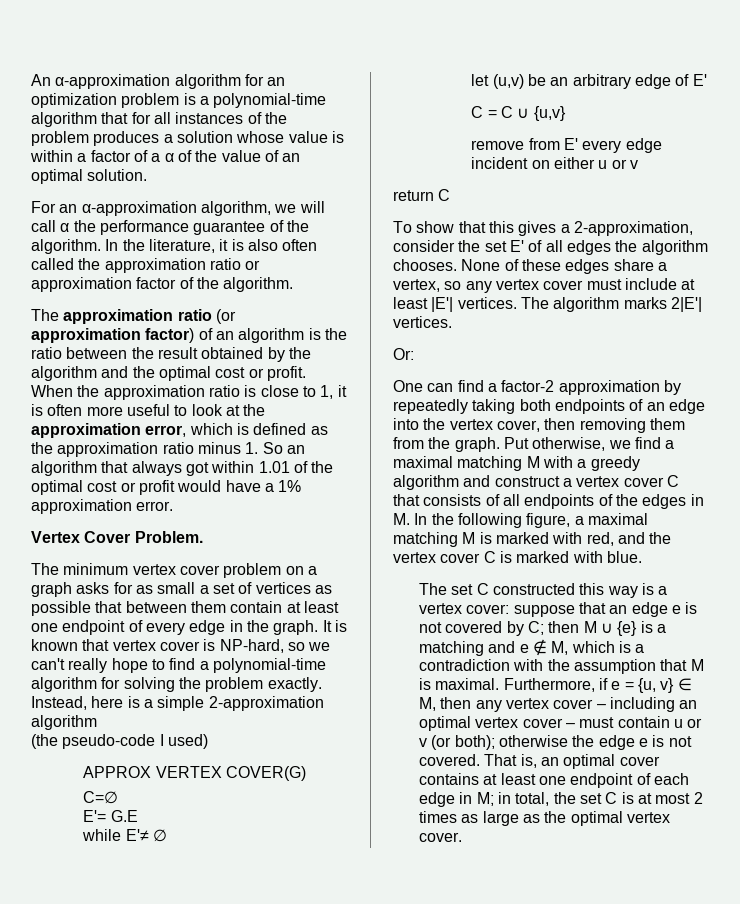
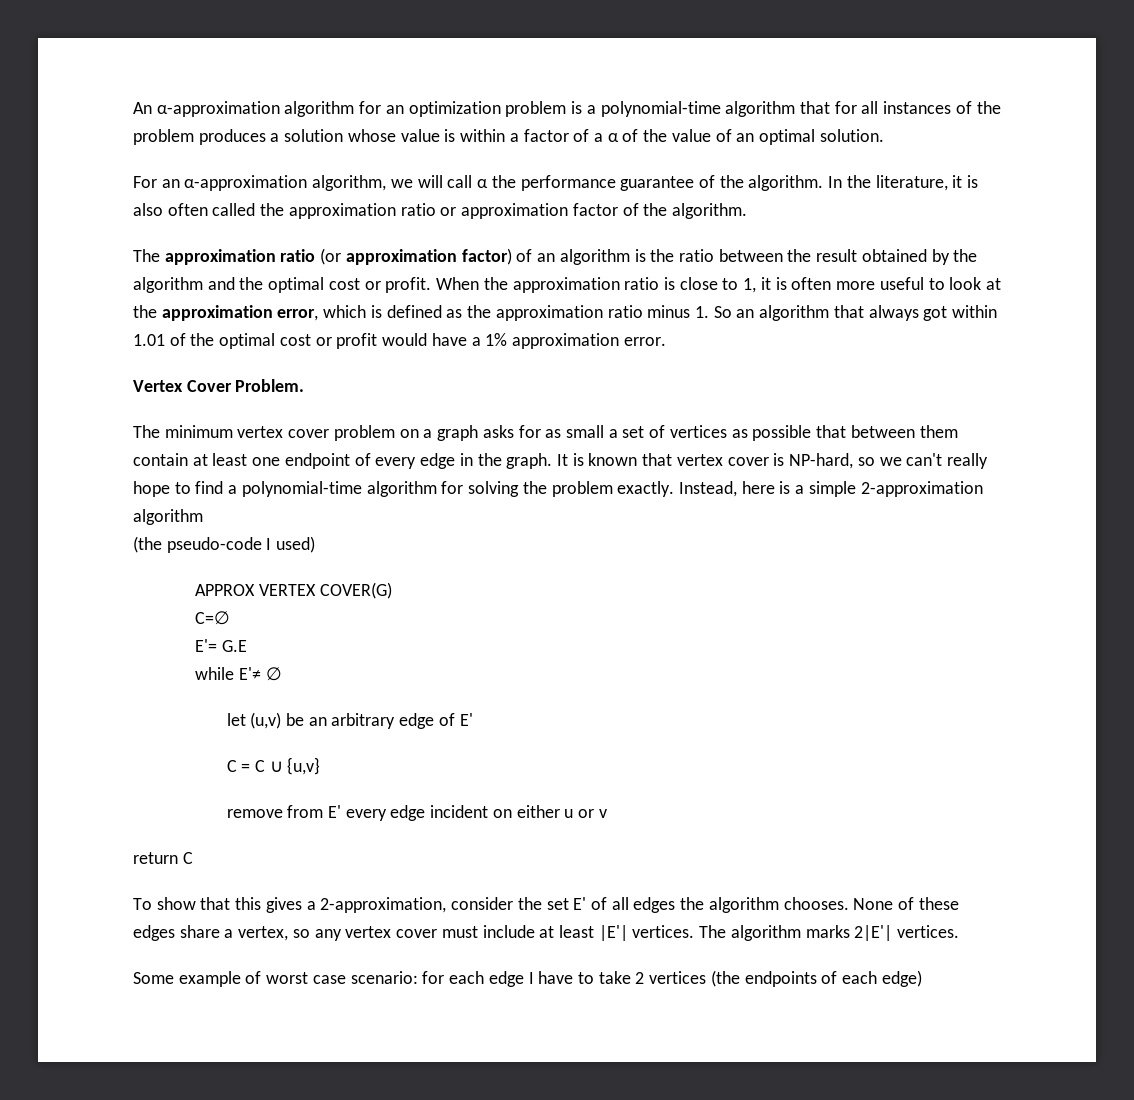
[393,348,414,360] [393,380,681,395] [393,399,705,414] [393,418,685,433] [393,437,675,452] [393,456,640,471] [393,475,679,490] [393,494,704,509] [393,513,648,528] [393,532,672,547] [393,551,642,563] [419,583,668,598] [419,602,698,617] [419,621,667,636] [419,639,645,656] [419,659,704,674] [419,678,692,693] [419,697,698,712] [419,716,703,731] [419,735,692,750] [419,754,660,769] [419,773,690,788] [419,792,703,807] [419,811,671,826] [419,832,463,842] Or: // One can find a factor-2 approximation by repeatedly taking both endpoints of an edge into the vertex cover, then removing them from the graph. Put otherwise, we find a maximal matching M with a greedy algorithm and construct a vertex cover C that consists of all endpoints of the edges in M. In the following figure, a maximal matching M is marked with red, and the vertex cover C is marked with blue. // The set C constructed this way is a vertex cover: suppose that an edge e is not covered by C; then M ∪ {e} is a matching and e ∉ M, which is a contradiction with the assumption that M is maximal. Furthermore, if e = {u, v} ∈ M, then any vertex cover – including an optimal vertex cover – must contain u or v (or both); otherwise the edge e is not covered. That is, an optimal cover contains at least one endpoint of each edge in M; in total, the set C is at most 2 times as large as the optimal vertex cover. -> [133,970,922,987] Some example of worst case scenario: for each edge I have to take 2 vertices (the endpoints of each edge)

